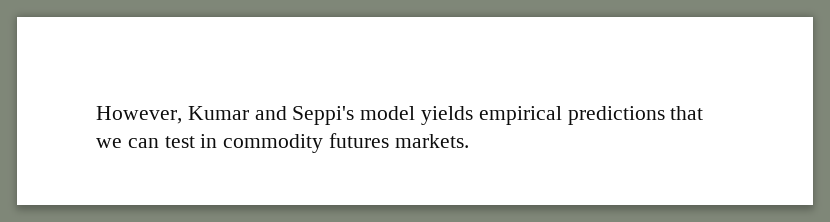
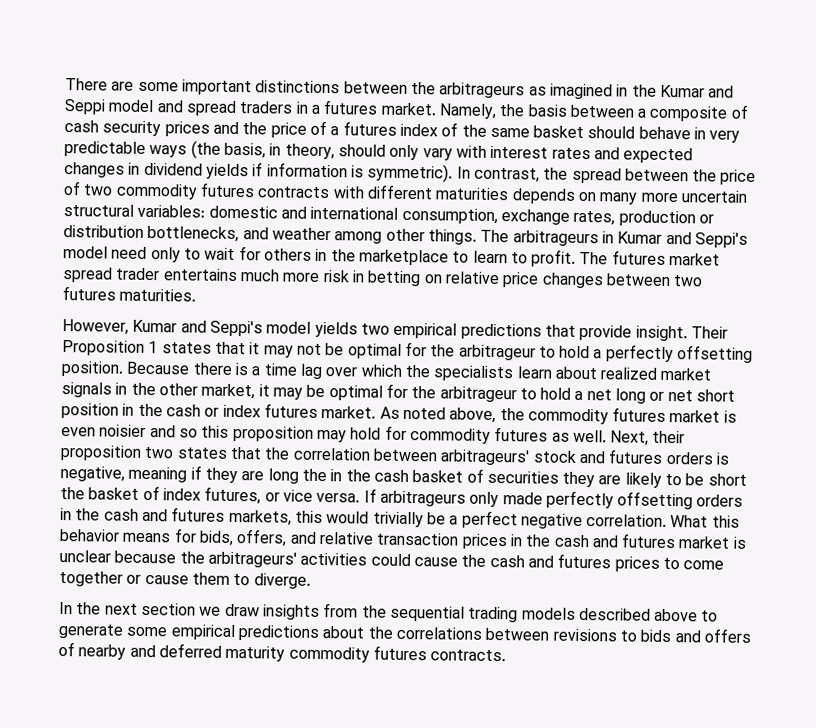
(96, 115) none -> [65,78,735,100] [64,99,749,122] [64,120,741,143] [64,140,694,164] [64,162,757,185] [63,181,748,205] [63,204,714,227] [63,225,748,248] [63,246,721,267] [62,267,704,289] [62,286,197,302] There are some important distinctions between the arbitrageurs as imagined in the Kumar and Seppi model and spread traders in a futures market. Namely, the basis between a composite of cash security prices and the price of a futures index of the same basket should behave in very predictable ways (the basis, in theory, should only vary with interest rates and expected changes in dividend yields if information is symmetric). In contrast, the spread between the price of two commodity futures contracts with different maturities depends on many more uncertain structural variables: domestic and international consumption, exchange rates, production or distribution bottlenecks, and weather among other things. The arbitrageurs in Kumar and Seppi's model need only to wait for others in the marketplace to learn to profit. The futures market spread trader entertains much more risk in betting on relative price changes between two futures maturities. //
(474, 115) none -> [360,323,390,335] two
[96,133,469,153] we can test in commodity futures markets. -> [579,324,728,342] [62,340,754,363] [61,361,712,382] [61,382,736,404] [61,403,737,425] [61,424,686,446] [60,445,729,466] [60,465,747,488] [60,485,744,510] [60,507,740,530] [59,528,747,550] [59,550,725,572] [59,571,311,589] [59,601,719,623] [58,623,751,643] [58,641,507,663] provide insight. Their Proposition 1 states that it may not be optimal for the arbitrageur to hold a perfectly offsetting position. Because there is a time lag over which the specialists learn about realized market signals in the other market, it may be optimal for the arbitrageur to hold a net long or net short position in the cash or index futures market. As noted above, the commodity futures market is even noisier and so this proposition may hold for commodity futures as well. Next, their proposition two states that the correlation between arbitrageurs' stock and futures orders is negative, meaning if they are long the in the cash basket of securities they are likely to be short the basket of index futures, or vice versa. If arbitrageurs only made perfectly offsetting orders in the cash and futures markets, this would trivially be a perfect negative correlation. What this behavior means for bids, offers, and relative transaction prices in the cash and futures market is unclear because the arbitrageurs' activities could cause the cash and futures prices to come together or cause them to diverge. // In the next section we draw insights from the sequential trading models described above to generate some empirical predictions about the correlations between revisions to bids and offers of nearby and deferred maturity commodity futures contracts.

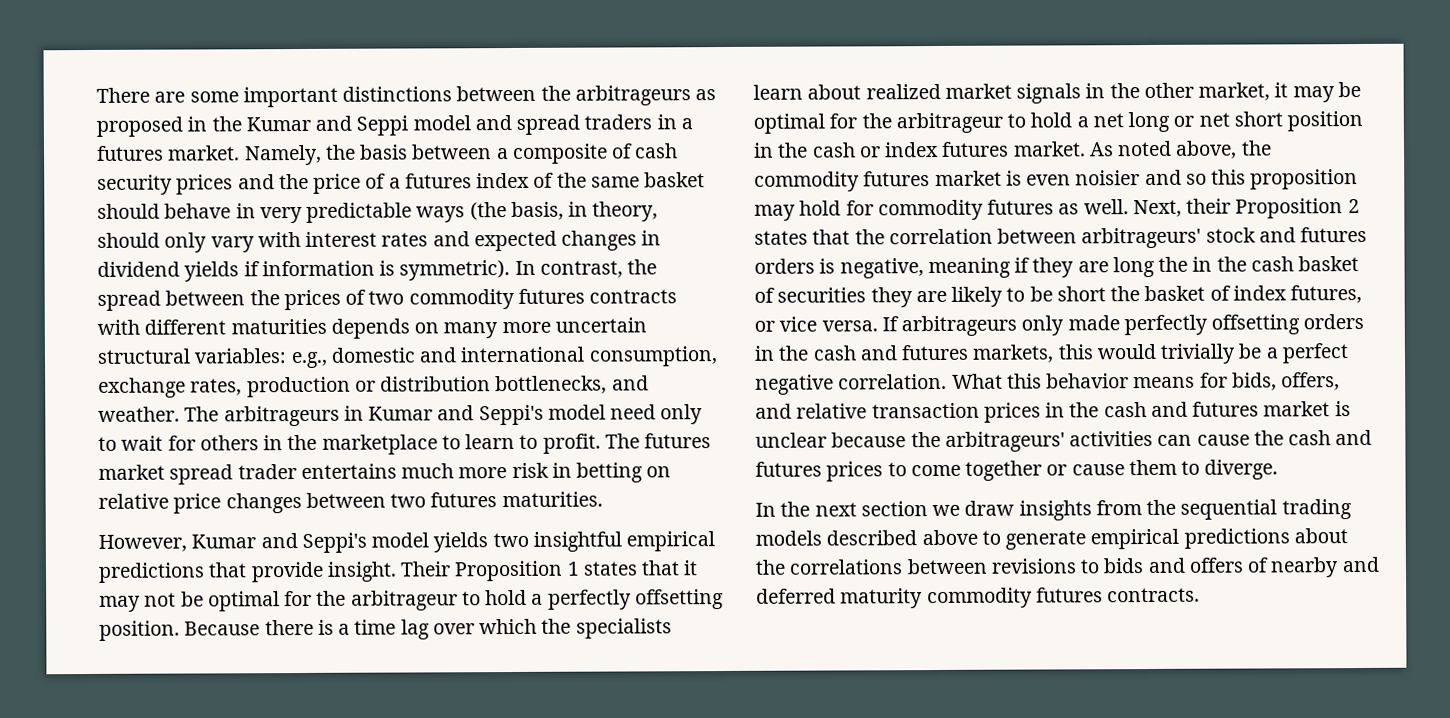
[549,83,613,100] imagined -> [96,116,183,137] proposed
[720,169,757,185] price -> [283,289,341,311] prices
(206, 211) none -> [290,351,328,369] e.g.,
[271,227,477,245] weather among other things. -> [98,406,180,422] weather.
(390, 329) none -> [532,531,622,552] insightful
[60,445,175,461] proposition two -> [1235,198,1360,219] Proposition 2
[370,553,411,567] could -> [1157,434,1193,446] can
[126,626,168,637] some -> (1087, 540) none

